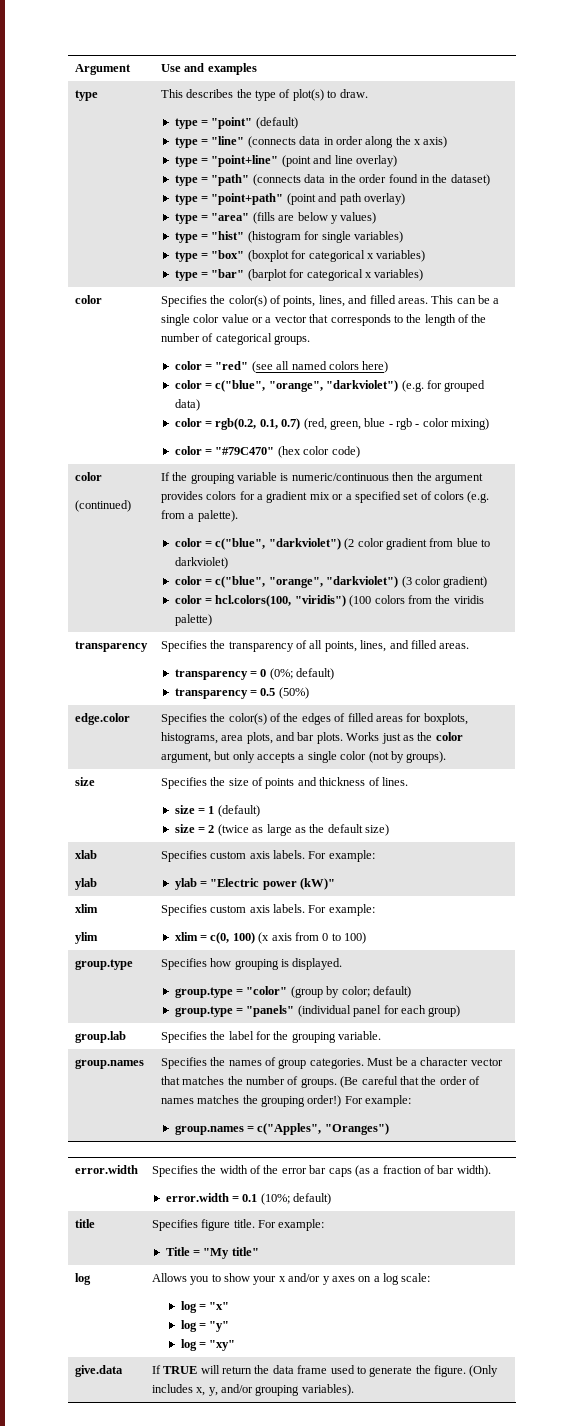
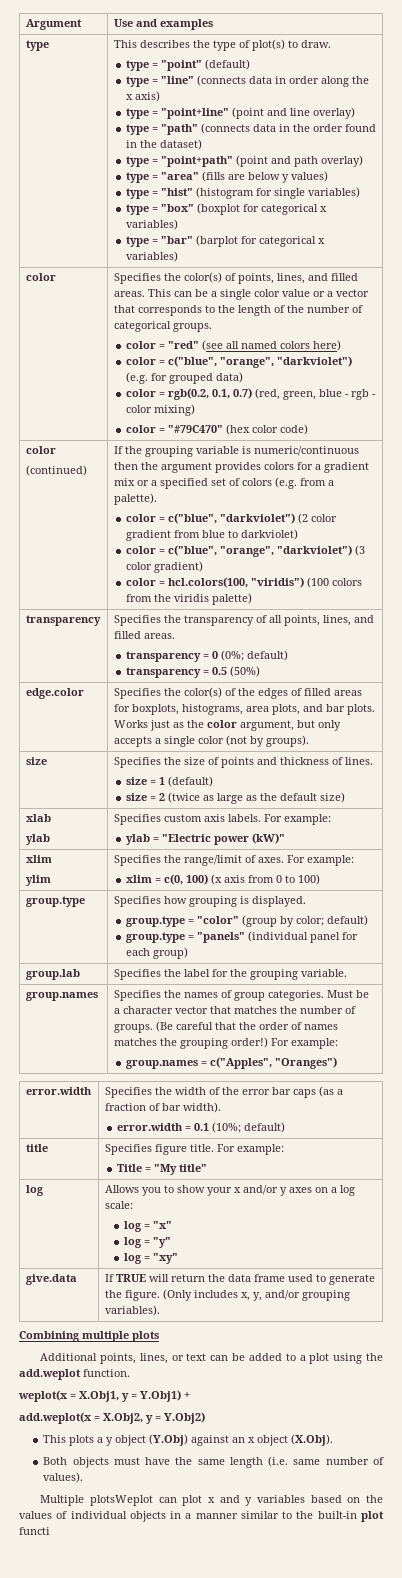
[210,904,306,913] custom axis labels. -> [163,855,284,866] the range/limit of axes.
(354, 1390) none -> [19,1331,159,1342] [40,1353,384,1364] [19,1369,130,1380] [18,1390,190,1402] [19,1412,205,1424] [43,1434,334,1446] [43,1456,384,1468] [43,1472,84,1483] [40,1495,384,1506] [19,1511,384,1522] [19,1527,50,1535] // Combining multiple plots // Additional points, lines, or text can be added to a plot using the add.weplot function. // weplot(x = X.Obj1, y = Y.Obj1) + // add.weplot(x = X.Obj2, y = Y.Obj2) // This plots a y object (Y.Obj) against an x object (X.Obj). // Both objects must have the same length (i.e. same number of values). // Multiple plotsWeplot can plot x and y variables based on the values of individual objects in a manner similar to the built-in plot functi

